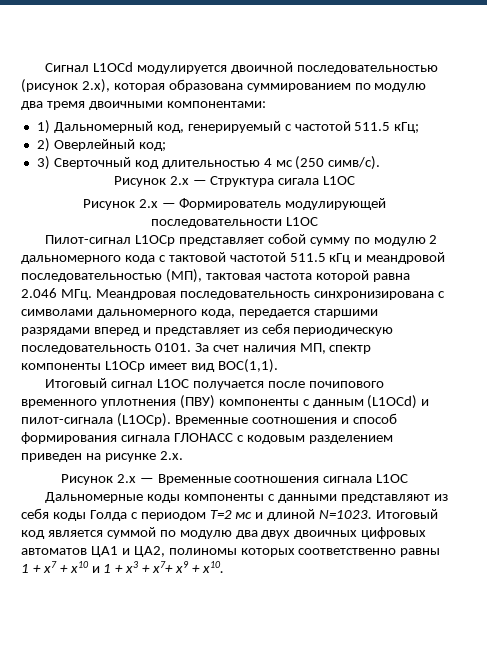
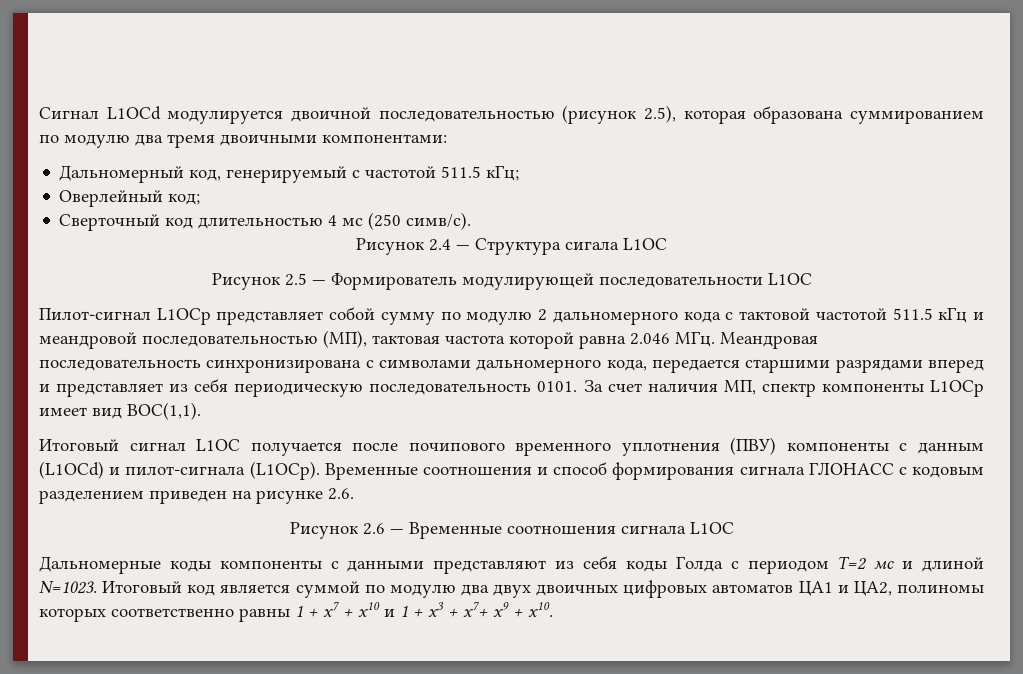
[81,79,110,93] 2.х), -> [644,105,676,123] 2.5),
[36,120,50,134] 1) -> (447, 138) none
[36,138,50,152] 2) -> (520, 173) none
[36,156,50,170] 3) -> (201, 199) none
[169,176,189,185] 2.х -> [429,239,451,251] 2.4
[138,199,158,208] 2.х -> [284,273,307,286] 2.5
[159,451,183,460] [60,474,136,485] 2.х. // Рисунок 2.х -> [328,488,354,500] [289,522,385,539] 2.6. // Рисунок 2.6

